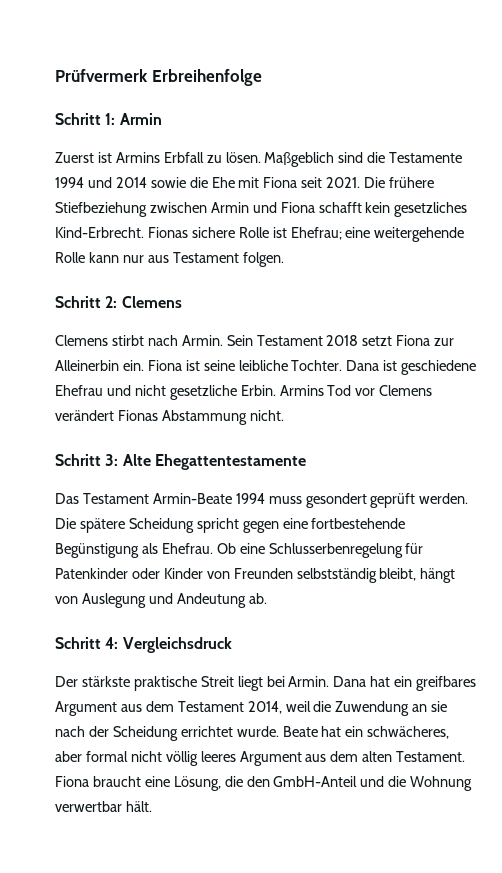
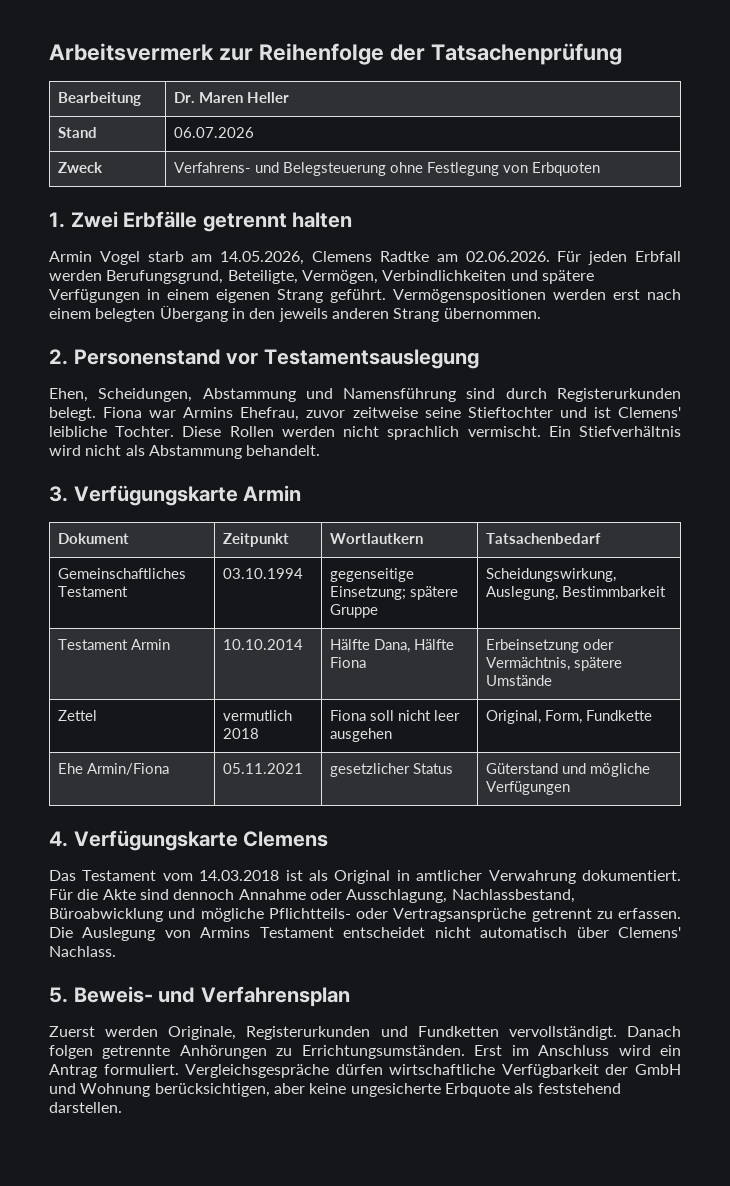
[55,69,262,86] [55,113,162,125] [55,152,463,167] [55,177,435,188] [55,202,468,217] [55,227,465,242] [55,252,284,267] [55,296,182,308] [55,335,455,346] [55,360,477,375] [55,385,433,400] [55,410,284,425] [55,454,306,470] [55,493,469,508] [55,518,406,533] [55,543,424,558] [55,568,456,583] [55,593,267,608] [55,637,232,653] [55,676,477,691] [55,701,448,716] [55,726,450,741] [55,751,466,766] [55,776,473,791] [55,801,152,812] Prüfvermerk Erbreihenfolge // Schritt 1: Armin // Zuerst ist Armins Erbfall zu lösen. Maßgeblich sind die Testamente 1994 und 2014 sowie die Ehe mit Fiona seit 2021. Die frühere Stiefbeziehung zwischen Armin und Fiona schafft kein gesetzliches Kind-Erbrecht. Fionas sichere Rolle ist Ehefrau; eine weitergehende Rolle kann nur aus Testament folgen. // Schritt 2: Clemens // Clemens stirbt nach Armin. Sein Testament 2018 setzt Fiona zur Alleinerbin ein. Fiona ist seine leibliche Tochter. Dana ist geschiedene Ehefrau und nicht gesetzliche Erbin. Armins Tod vor Clemens verändert Fionas Abstammung nicht. // Schritt 3: Alte Ehegattentestamente // Das Testament Armin-Beate 1994 muss gesondert geprüft werden. Die spätere Scheidung spricht gegen eine fortbestehende Begünstigung als Ehefrau. Ob eine Schlusserbenregelung für Patenkinder oder Kinder von Freunden selbstständig bleibt, hängt von Auslegung und Andeutung ab. // Schritt 4: Vergleichsdruck // Der stärkste praktische Streit liegt bei Armin. Dana hat ein greifbares Argument aus dem Testament 2014, weil die Zuwendung an sie nach der Scheidung errichtet wurde. Beate hat ein schwächeres, aber formal nicht völlig leeres Argument aus dem alten Testament. Fiona braucht eine Lösung, die den GmbH-Anteil und die Wohnung verwertbar hält. -> [49,43,622,65] [58,92,142,106] [174,92,290,103] [58,127,98,138] [174,127,255,138] [58,162,104,173] [174,162,601,176] [49,211,353,232] [49,251,681,265] [49,270,594,284] [49,289,681,303] [49,306,541,322] [49,349,479,369] [49,388,681,402] [49,407,682,421] [49,426,681,440] [49,445,321,459] [49,485,302,506] [58,533,130,544] [223,533,290,547] [330,533,424,544] [486,533,602,544] [58,568,187,579] [58,586,129,597] [223,568,304,579] [330,568,415,582] [330,586,459,600] [330,604,379,618] [486,568,617,582] [486,586,667,600] [58,639,171,650] [223,639,304,650] [330,639,455,653] [330,657,367,668] [486,639,615,653] [486,657,623,671] [486,675,553,686] [58,710,98,721] [223,710,293,721] [223,728,260,739] [330,710,461,721] [330,728,393,742] [486,710,653,724] [58,763,170,775] [223,763,304,774] [330,763,454,777] [486,763,651,777] [486,781,571,795] [49,830,329,851] [49,870,682,884] [49,889,575,903] [49,908,681,922] [49,927,682,941] [49,946,116,957] [49,986,350,1007] [49,1026,681,1040] [49,1045,682,1059] [49,1064,681,1078] [49,1083,621,1097] [49,1102,122,1113] Arbeitsvermerk zur Reihenfolge der Tatsachenprüfung // Bearbeitung | Dr. Maren Heller // Stand | 06.07.2026 // Zweck | Verfahrens- und Belegsteuerung ohne Festlegung von Erbquoten // 1. Zwei Erbfälle getrennt halten // Armin Vogel starb am 14.05.2026, Clemens Radtke am 02.06.2026. Für jeden Erbfall werden Berufungsgrund, Beteiligte, Vermögen, Verbindlichkeiten und spätere Verfügungen in einem eigenen Strang geführt. Vermögenspositionen werden erst nach einem belegten Übergang in den jeweils anderen Strang übernommen. // 2. Personenstand vor Testamentsauslegung // Ehen, Scheidungen, Abstammung und Namensführung sind durch Registerurkunden belegt. Fiona war Armins Ehefrau, zuvor zeitweise seine Stieftochter und ist Clemens' leibliche Tochter. Diese Rollen werden nicht sprachlich vermischt. Ein Stiefverhältnis wird nicht als Abstammung behandelt. // 3. Verfügungskarte Armin // Dokument | Zeitpunkt | Wortlautkern | Tatsachenbedarf // Gemeinschaftliches Testament | 03.10.1994 | gegenseitige Einsetzung; spätere Gruppe | Scheidungswirkung, Auslegung, Bestimmbarkeit // Testament Armin | 10.10.2014 | Hälfte Dana, Hälfte Fiona | Erbeinsetzung oder Vermächtnis, spätere Umstände // Zettel | vermutlich 2018 | Fiona soll nicht leer ausgehen | Original, Form, Fundkette // Ehe Armin/Fiona | 05.11.2021 | gesetzlicher Status | Güterstand und mögliche Verfügungen // 4. Verfügungskarte Clemens // Das Testament vom 14.03.2018 ist als Original in amtlicher Verwahrung dokumentiert. Für die Akte sind dennoch Annahme oder Ausschlagung, Nachlassbestand, Büroabwicklung und mögliche Pflichtteils- oder Vertragsansprüche getrennt zu erfassen. Die Auslegung von Armins Testament entscheidet nicht automatisch über Clemens' Nachlass. // 5. Beweis- und Verfahrensplan // Zuerst werden Originale, Registerurkunden und Fundketten vervollständigt. Danach folgen getrennte Anhörungen zu Errichtungsumständen. Erst im Anschluss wird ein Antrag formuliert. Vergleichsgespräche dürfen wirtschaftliche Verfügbarkeit der GmbH und Wohnung berücksichtigen, aber keine ungesicherte Erbquote als feststehend darstellen.

